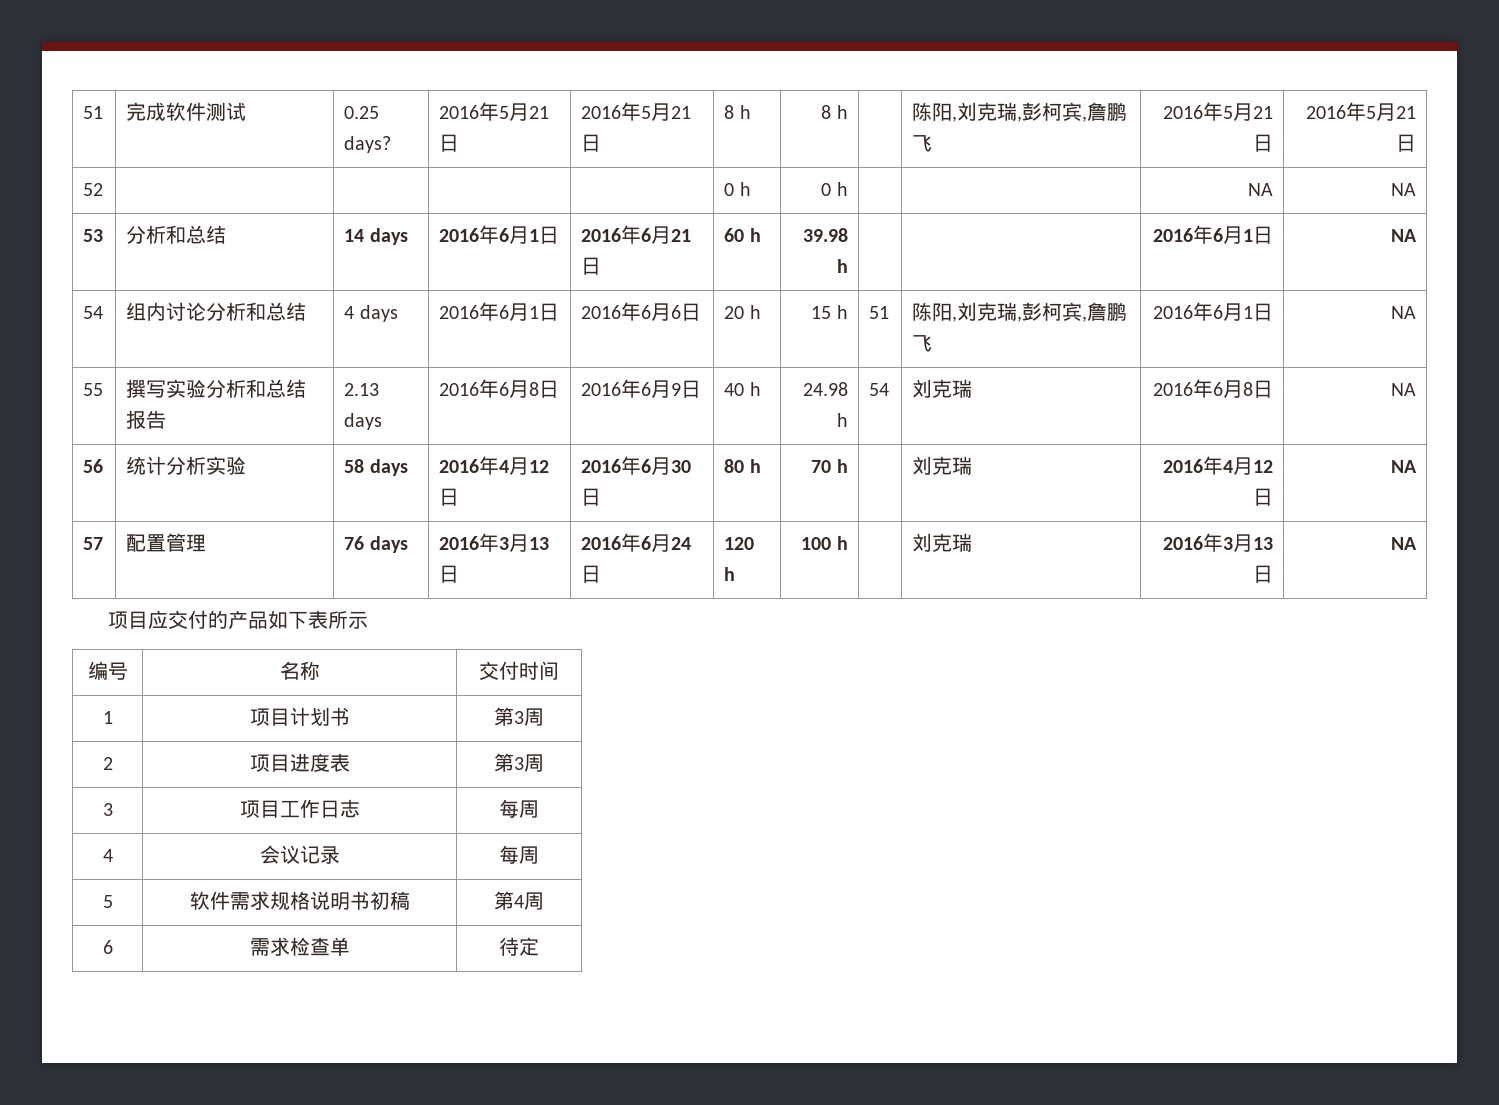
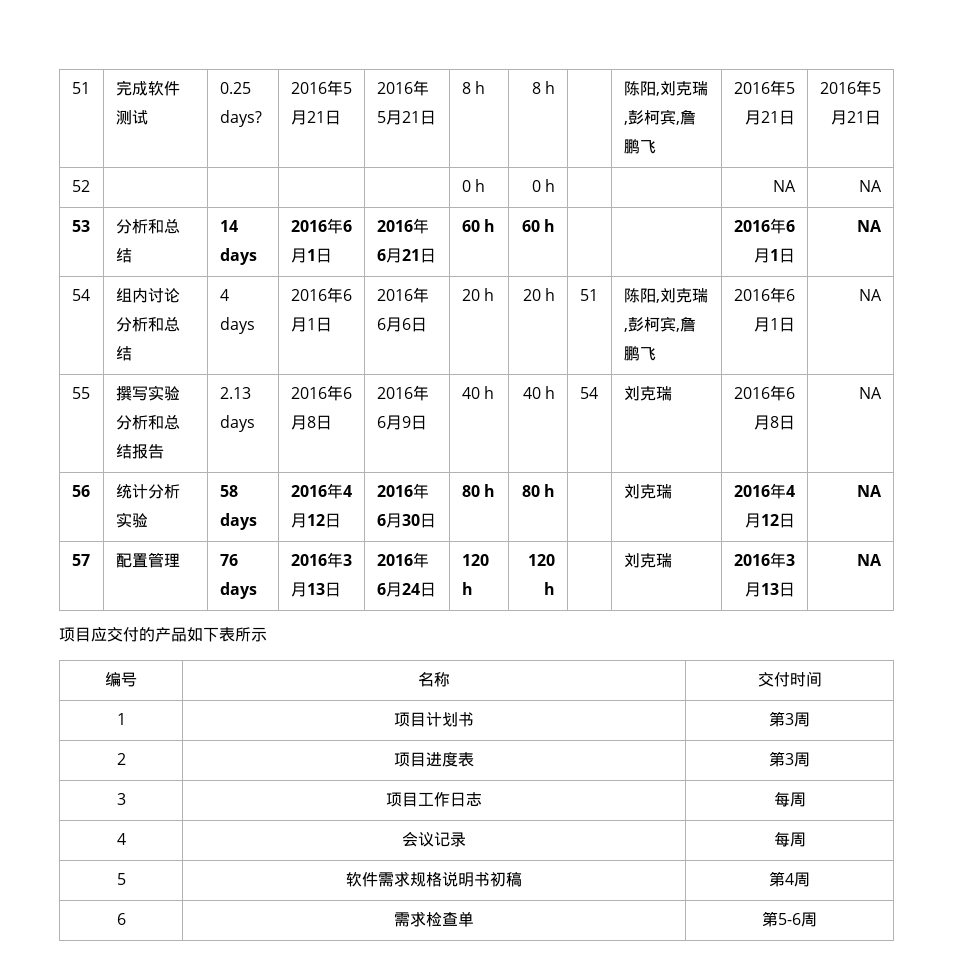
[802,228,848,242] 39.98 -> [522,220,541,232] 60
[811,306,832,319] 15 -> [523,289,542,301] 20
[802,382,848,396] 24.98 -> [523,387,542,399] 40
[811,460,832,473] 70 -> [522,485,541,497] 80
[801,537,832,550] 100 -> [528,554,556,566] 120
[499,937,539,956] 待定 -> [762,911,817,927] 第5-6周

